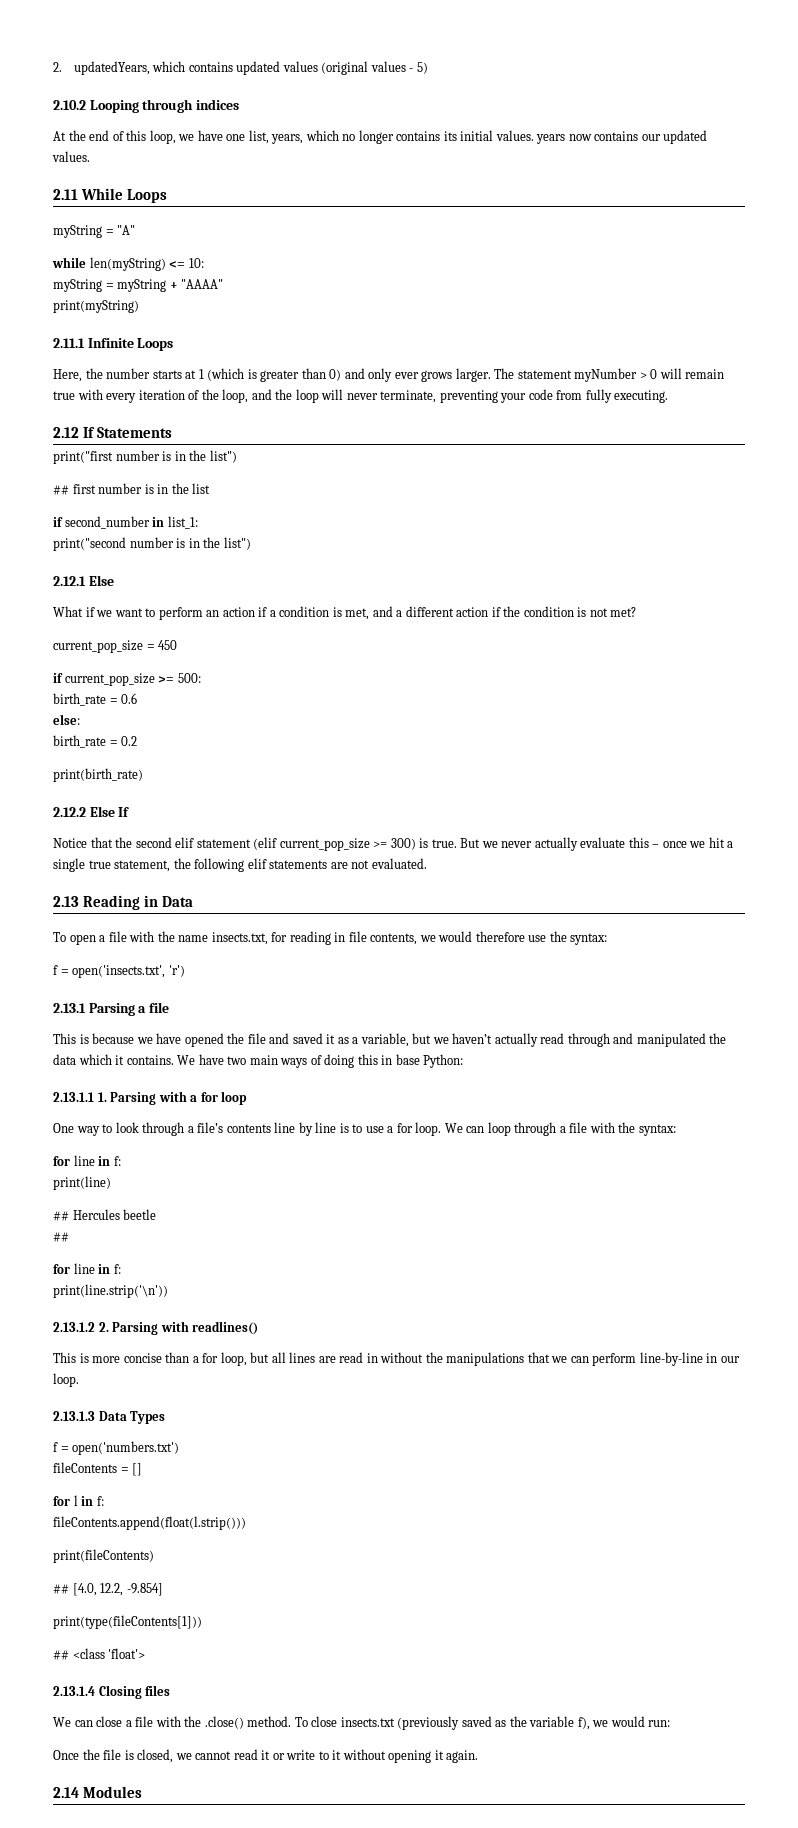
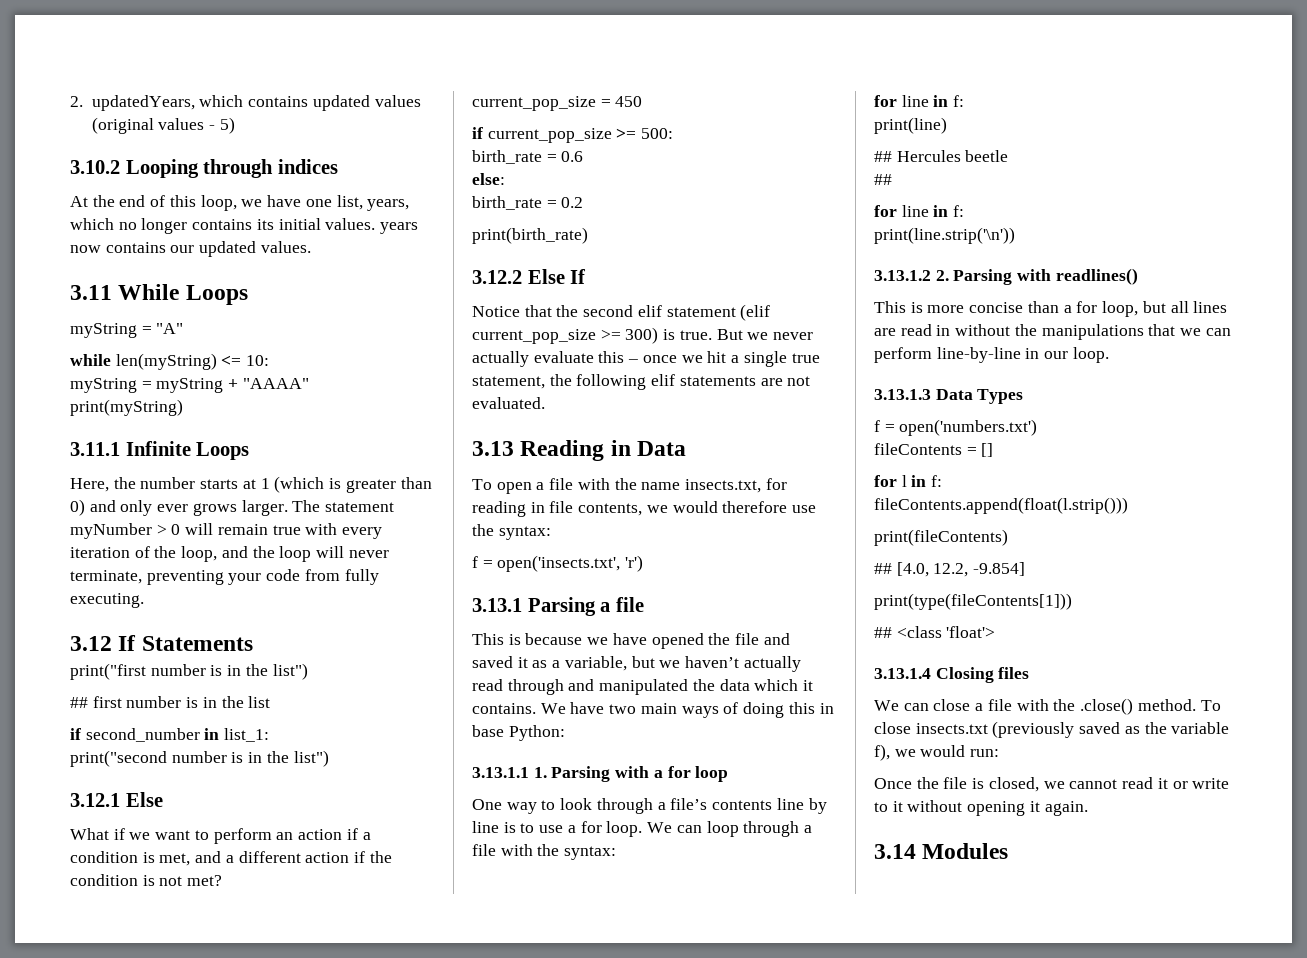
[53,100,86,110] 2.10.2 -> [70,160,120,174] 3.10.2
[53,189,78,200] 2.11 -> [70,285,112,300] 3.11
[53,338,85,348] 2.11.1 -> [70,442,120,456] 3.11.1
[53,427,79,438] 2.12 -> [70,636,112,651] 3.12
[53,576,86,586] 2.12.1 -> [70,793,120,807] 3.12.1
[53,807,86,817] 2.12.2 -> [472,270,522,284] 3.12.2
[53,896,79,907] 2.13 -> [472,441,514,456] 3.13
[53,1003,86,1013] 2.13.1 -> [472,598,522,612] 3.13.1
[53,1092,94,1102] 2.13.1.1 -> [472,767,529,778] 3.13.1.1
[53,1322,95,1332] 2.13.1.2 -> [874,270,931,281] 3.13.1.2
[53,1411,95,1421] 2.13.1.3 -> [874,389,931,400] 3.13.1.3
[53,1686,95,1696] 2.13.1.4 -> [874,668,931,679] 3.13.1.4
[53,1787,79,1798] 2.14 -> [874,844,916,859] 3.14

